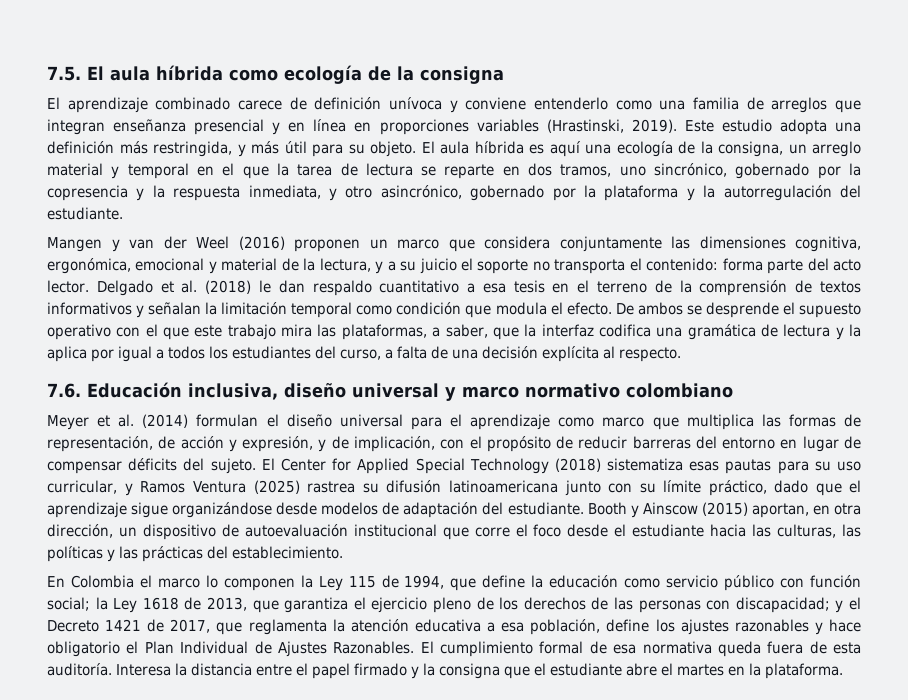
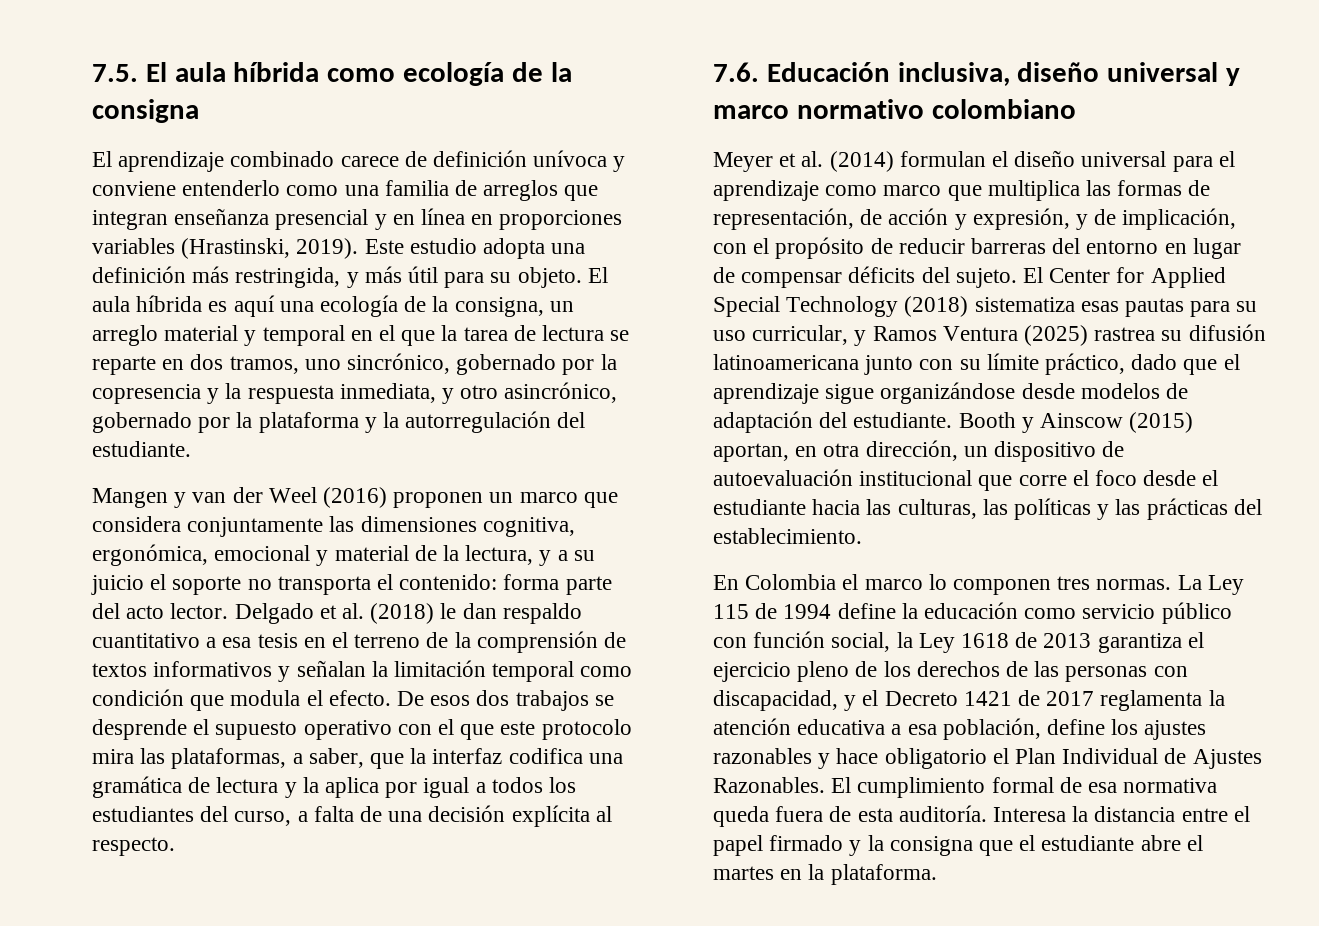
[637,302,683,315] ambos -> [430,690,589,711] esos dos trabajos
[227,324,276,340] trabajo -> [541,719,632,740] protocolo
[300,575,313,588] la -> [1057,575,1202,590] tres normas. La
[404,575,477,591] 1994, que -> [783,604,832,619] 1994
[47,597,90,611] social; -> [831,632,891,652] social,
[207,597,279,613] 2013, que -> [1043,633,1092,648] 2013
[735,597,830,613] discapacidad; -> [713,690,838,711] discapacidad,
[170,619,243,635] 2017, que -> [1046,691,1095,706] 2017

